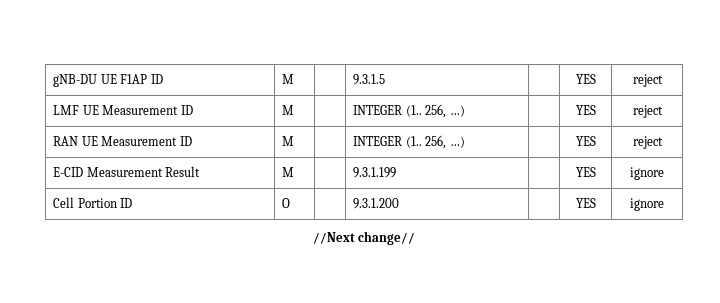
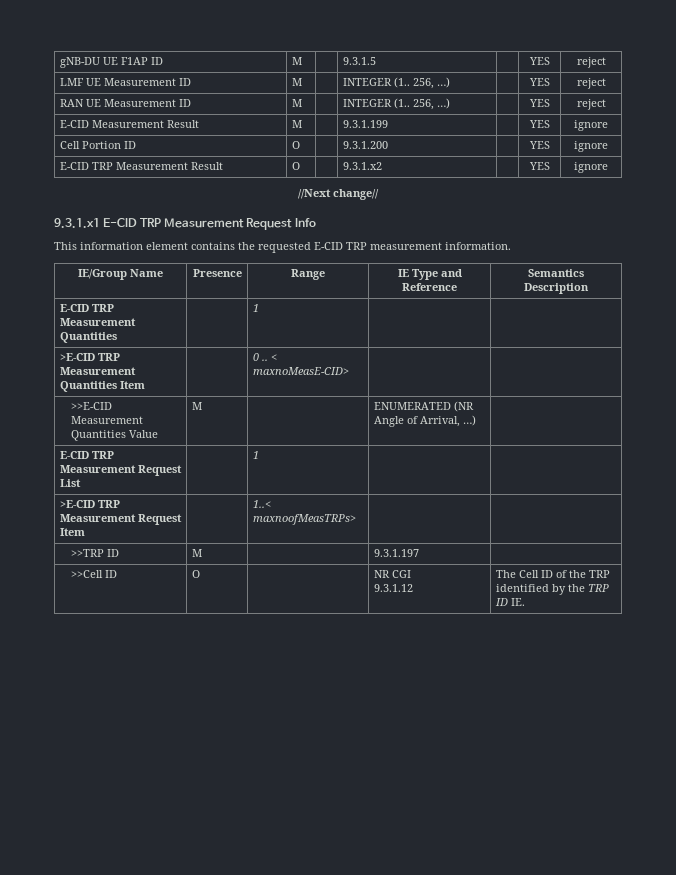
[312,231,416,245] // //Next change// -> [59,162,223,170] [291,162,300,170] [342,162,382,170] [528,162,550,170] [574,162,608,173] [298,189,379,200] [54,218,316,230] [54,242,511,253] [78,269,163,280] [192,269,242,277] [291,269,325,280] [397,269,462,280] [402,283,457,291] [528,269,584,277] [524,283,589,294] [59,304,114,312] [59,318,136,326] [59,332,117,343] [252,304,259,312] [59,353,120,361] [59,367,136,375] [59,381,145,392] [252,353,277,361] [252,367,349,375] [70,402,112,410] [70,416,143,424] [70,430,158,441] [191,402,202,410] [373,401,474,412] [373,415,476,427] [59,451,114,459] [59,465,182,476] [59,479,81,487] [252,451,259,459] [59,500,120,508] [59,514,182,525] [59,528,85,536] [252,500,271,508] [252,514,356,525] [70,549,119,557] [191,549,202,557] [373,549,419,557] [70,570,117,578] [191,570,200,578] [373,570,411,578] [373,584,413,592] [495,570,610,578] [495,584,609,595] [494,598,525,606] // E-CID TRP Measurement Result | O | | 9.3.1.x2 | | YES | ignore // //Next change// // 9.3.1.x1 E-CID TRP Measurement Request Info // This information element contains the requested E-CID TRP measurement information. // IE/Group Name | Presence | Range | IE Type and Reference | Semantics Description // E-CID TRP Measurement Quantities | | 1 | | // >E-CID TRP Measurement Quantities Item | | 0 .. < maxnoMeasE-CID> | | // >>E-CID Measurement Quantities Value | M | | ENUMERATED (NR Angle of Arrival, …) | // E-CID TRP Measurement Request List | | 1 | | // >E-CID TRP Measurement Request Item | | 1..< maxnoofMeasTRPs> | | // >>TRP ID | M | | 9.3.1.197 | // >>Cell ID | O | | NR CGI // 9.3.1.12 | The Cell ID of the TRP identified by the TRP ID IE.

